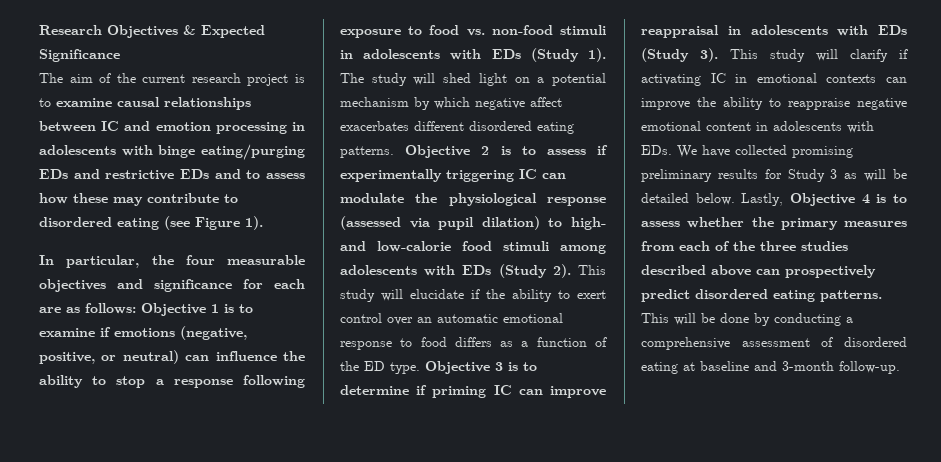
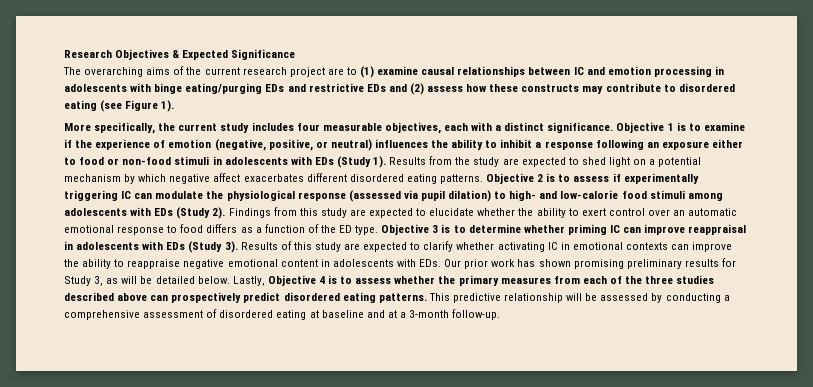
[69,74,93,83] aim -> [84,67,171,77] overarching aims
[295,74,305,83] [39,98,51,107] is to -> [327,66,375,78] are to (1)
[246,170,261,179] to -> [409,83,424,95] (2)
(108, 198) none -> [521,84,580,92] constructs
[39,255,305,268] [39,279,305,292] [39,303,136,314] In particular, the four measurable objectives and significance for each are as follows: -> [64,122,614,134] More specifically, the current study includes four measurable objectives, each with a distinct significance.
[114,328,175,337] emotions -> [75,139,212,150] the experience of emotion
[185,351,305,361] [39,375,146,388] can influence the ability to stop -> [374,139,533,150] influences the ability to inhibit
[340,25,485,38] exposure to food vs. -> [646,139,743,150] [64,157,120,165] an exposure either to food or
[340,73,436,86] The study will -> [389,156,579,167] Results from the study are expected to
[578,265,606,275] [340,289,480,302] This study will elucidate if -> [228,207,516,218] Findings from this study are expected to elucidate whether
[416,385,428,395] if -> [523,225,565,233] whether
[730,49,908,62] This study will clarify if -> [240,241,495,252] Results of this study are expected to clarify whether
[677,145,787,158] We have collected -> [444,259,571,269] Our prior work has shown
[830,169,838,179] 3 -> [94,276,104,286] 3,
[674,313,749,325] will be done -> [452,293,649,303] predictive relationship will be assessed
(777, 366) none -> [387,310,406,318] at a

